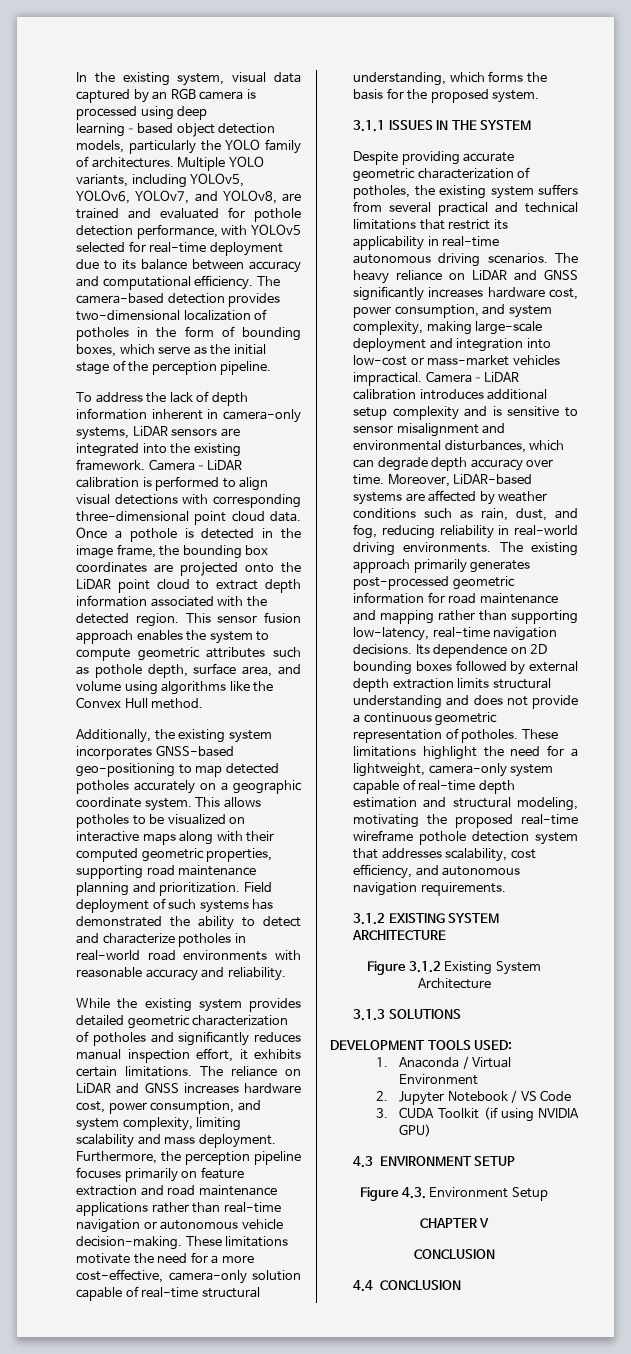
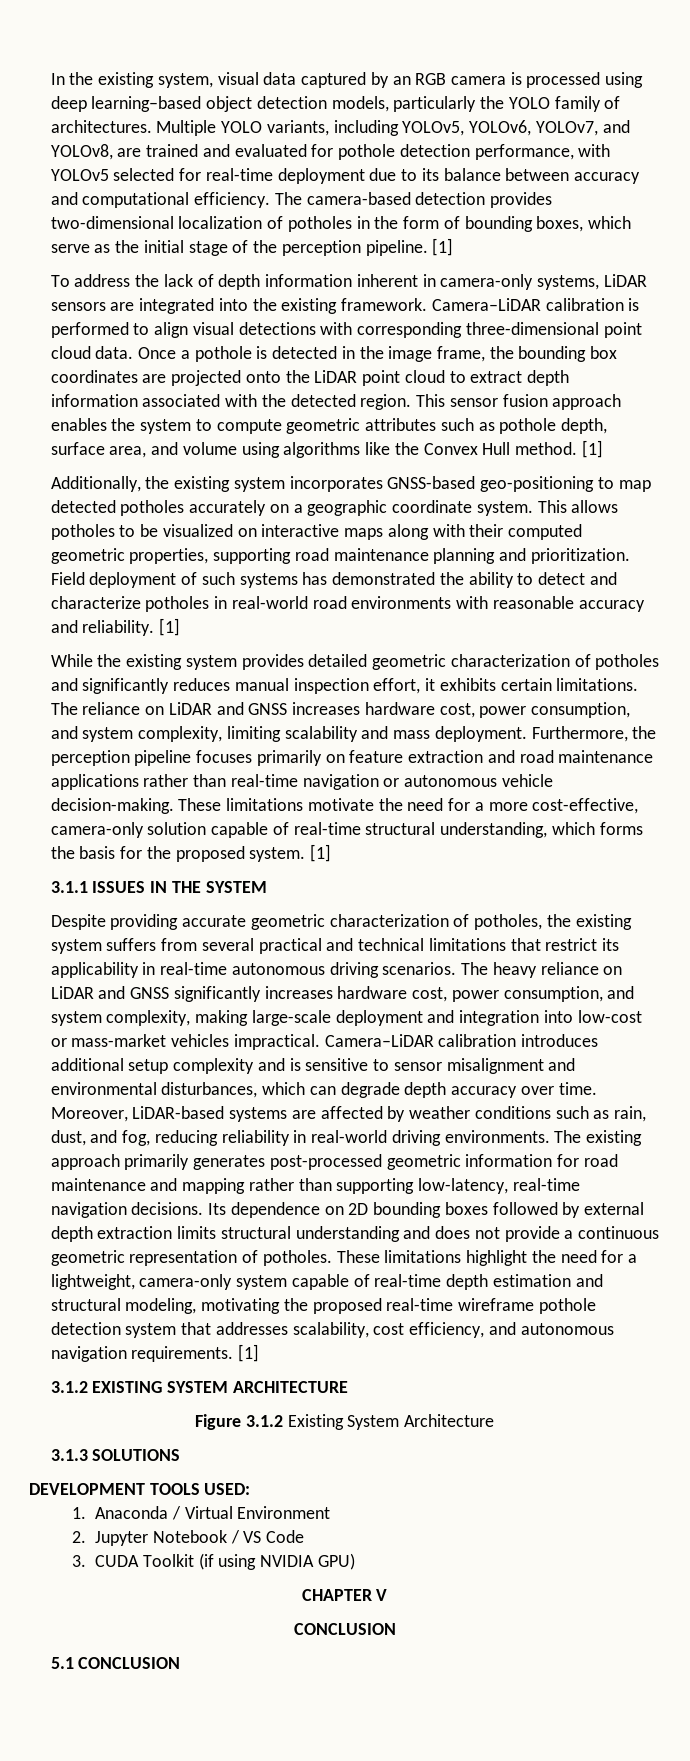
(272, 368) none -> [432,238,454,256] [1]
(204, 703) none -> [581,440,603,458] [1]
(286, 974) none -> [159,618,181,636] [1]
(540, 96) none -> [310,844,332,862] [1]
(506, 889) none -> [238,1344,260,1362] [1]
[353,1156,516,1168] [360,1187,548,1201] // 4.3 ENVIRONMENT SETUP // Figure 4.3. Environment Setup -> (355, 1561) none
[353,1280,374,1292] 4.4 -> [50,1657,74,1669] 5.1

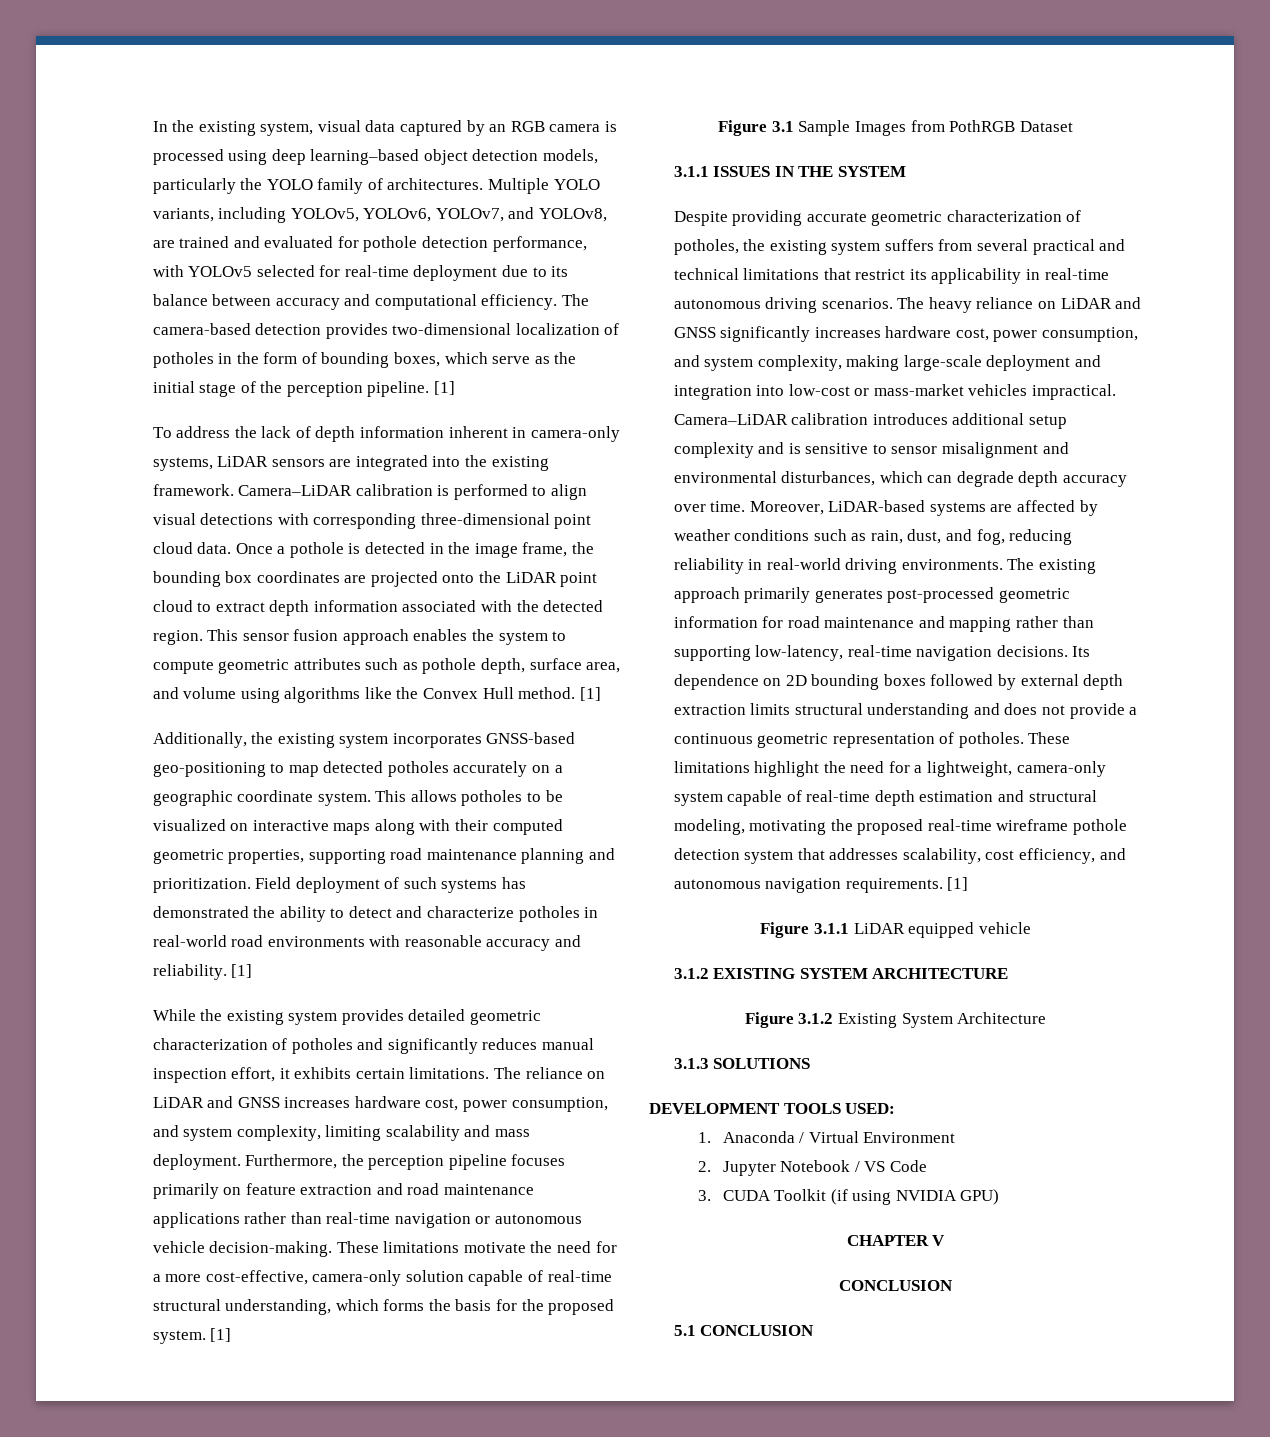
(332, 853) none -> [718,120,1073,136] // Figure 3.1 Sample Images from PothRGB Dataset
(260, 1353) none -> [760,922,1031,938] // Figure 3.1.1 LiDAR equipped vehicle

